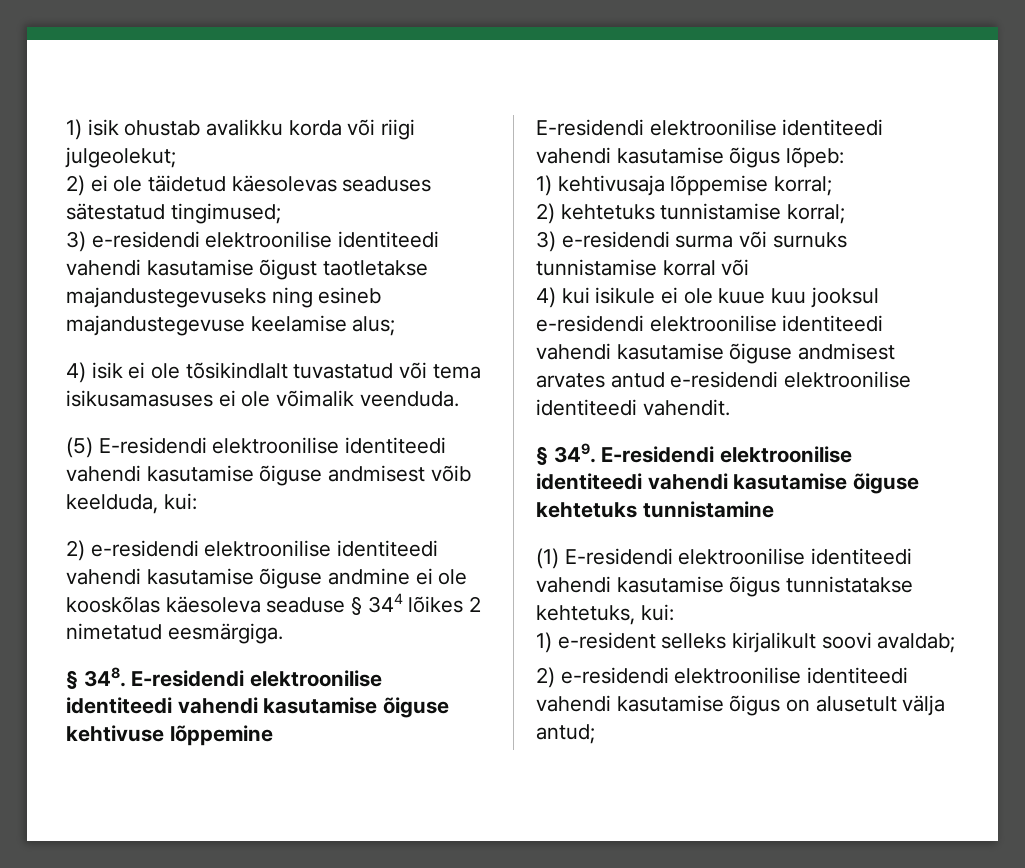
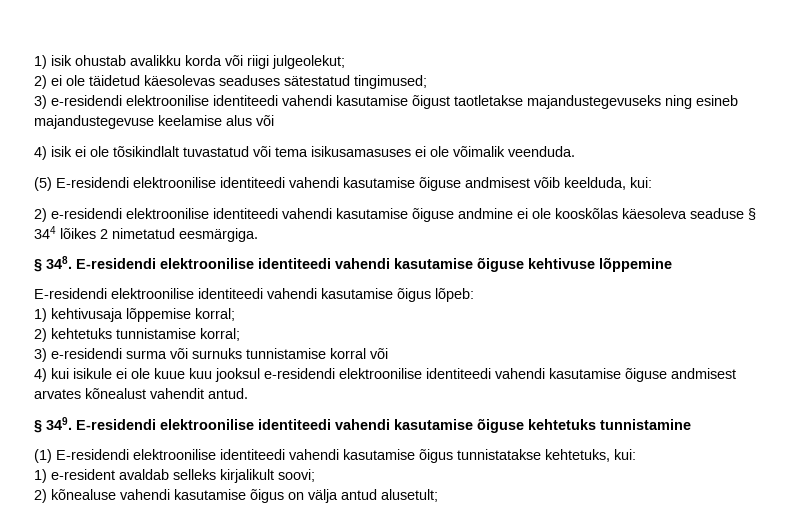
[352,316,396,336] alus; -> [226,115,274,126] alus või
[610,371,912,388] [536,399,730,416] antud e-residendi elektroonilise identiteedi vahendit. -> [85,388,248,399] kõnealust vahendit antud.
(656, 640) none -> [119,469,169,480] avaldab
[821,632,956,653] [536,667,909,688] soovi avaldab; // 2) e-residendi elektroonilise identiteedi -> [278,469,315,482] [34,489,116,503] soovi; // 2) kõnealuse
[815,695,946,716] [536,724,595,744] alusetult välja antud; -> [308,489,438,503] välja antud alusetult;

